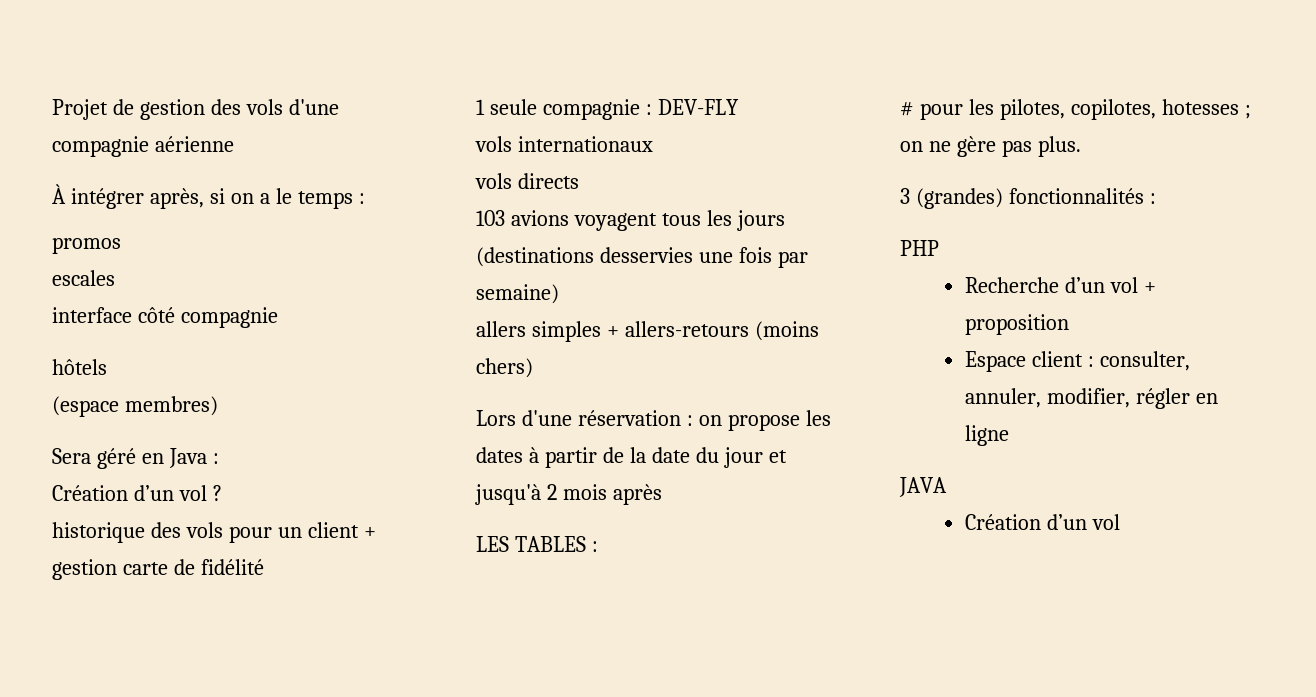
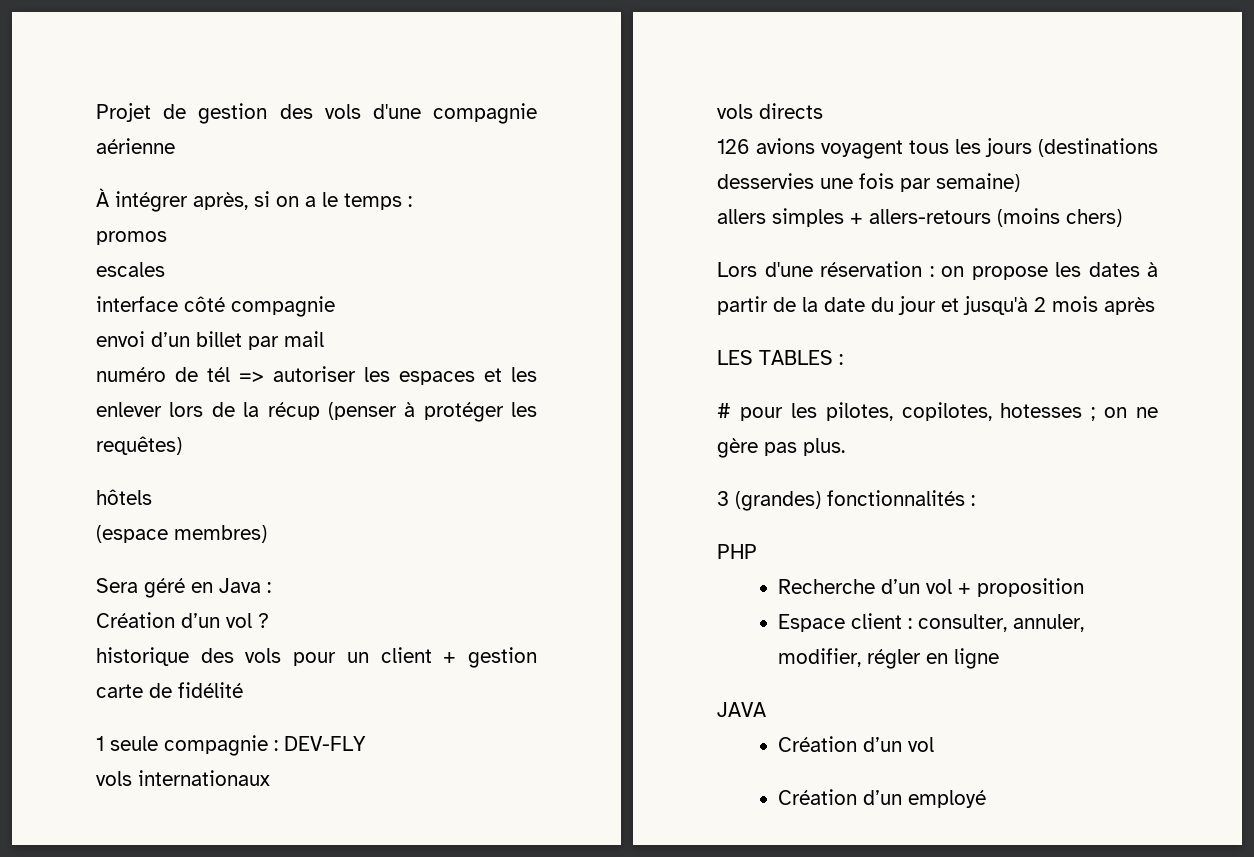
(278, 317) none -> [96,331,324,350] [96,366,537,385] [96,402,537,422] [96,436,182,455] // envoi d’un billet par mail // numéro de tél => autoriser les espaces et les enlever lors de la récup (penser à protéger les requêtes)
[476,210,505,226] 103 -> [717,139,750,154] 126
(1120, 522) none -> [778,789,987,808] // Création d’un employé

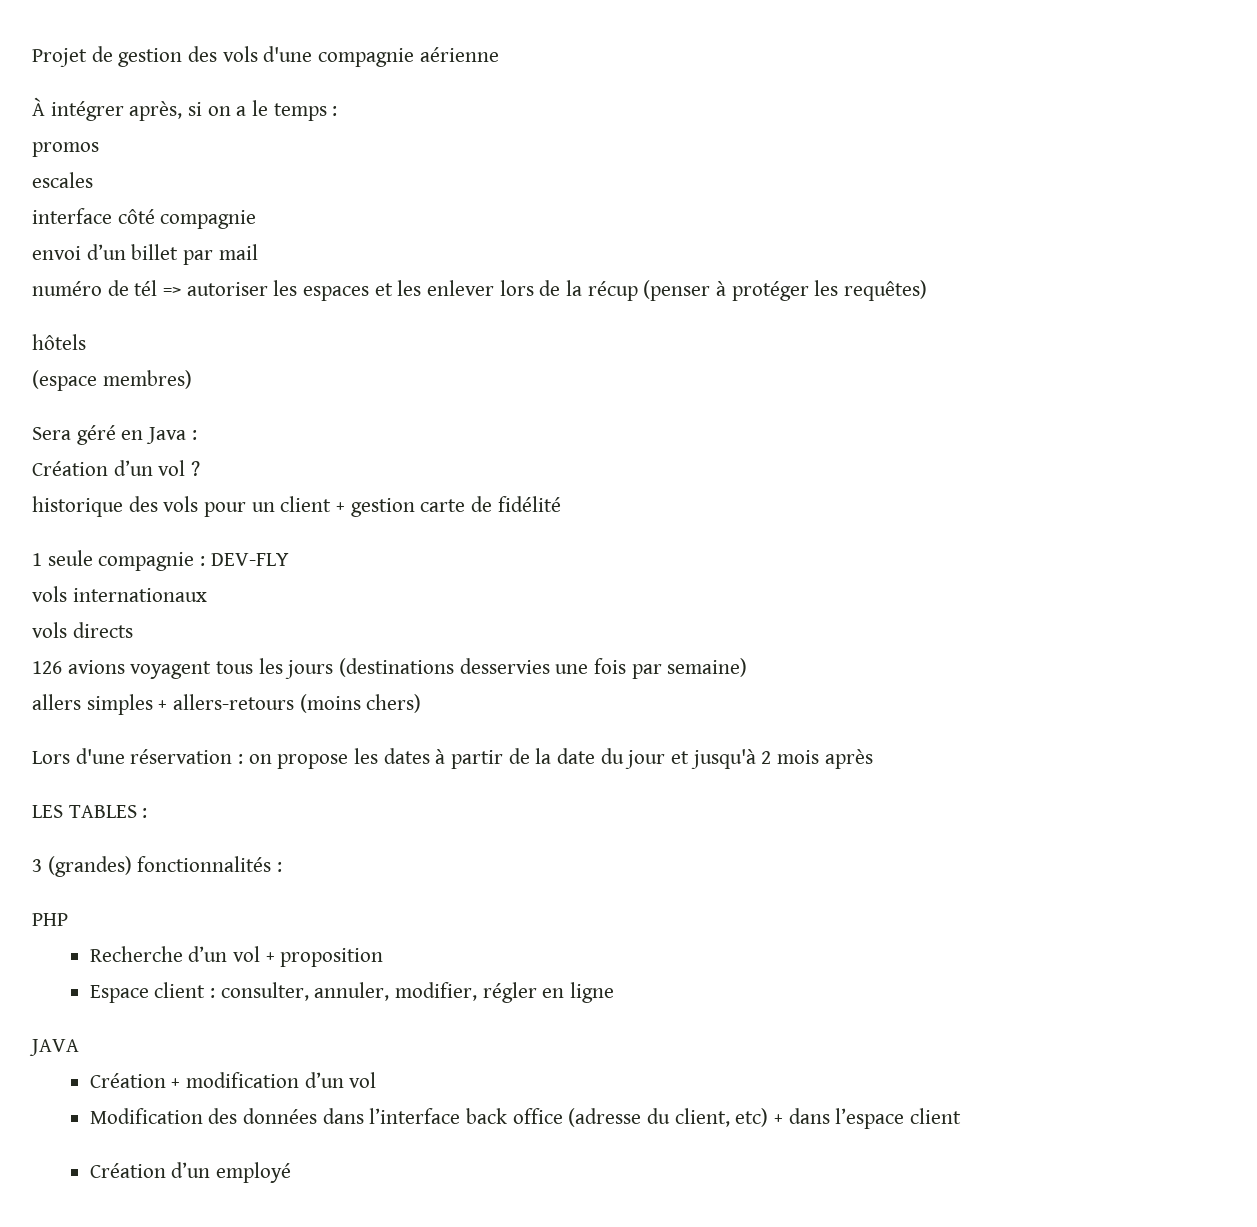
[717,402,1158,421] [717,438,845,458] // # pour les pilotes, copilotes, hotesses ; on ne gère pas plus. -> (148, 813) none
[863,737,935,752] d’un vol -> [171,1072,377,1088] [89,1108,962,1129] + modification d’un vol // Modification des données dans l’interface back office (adresse du client, etc) + dans l’espace client

